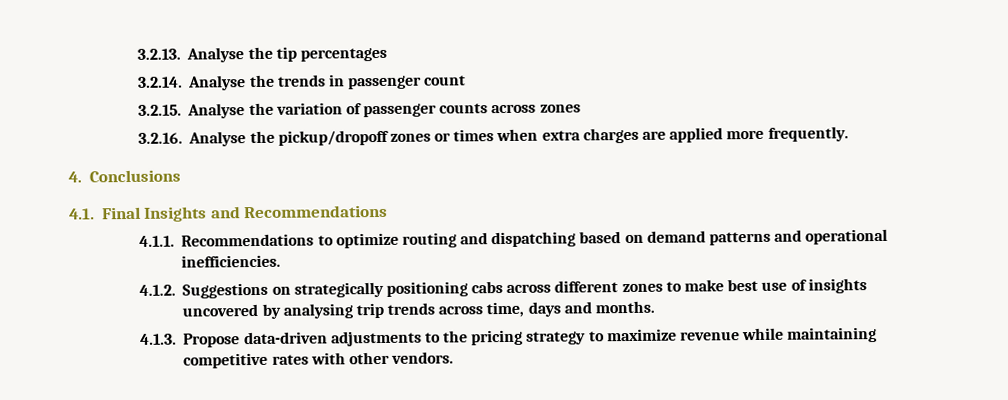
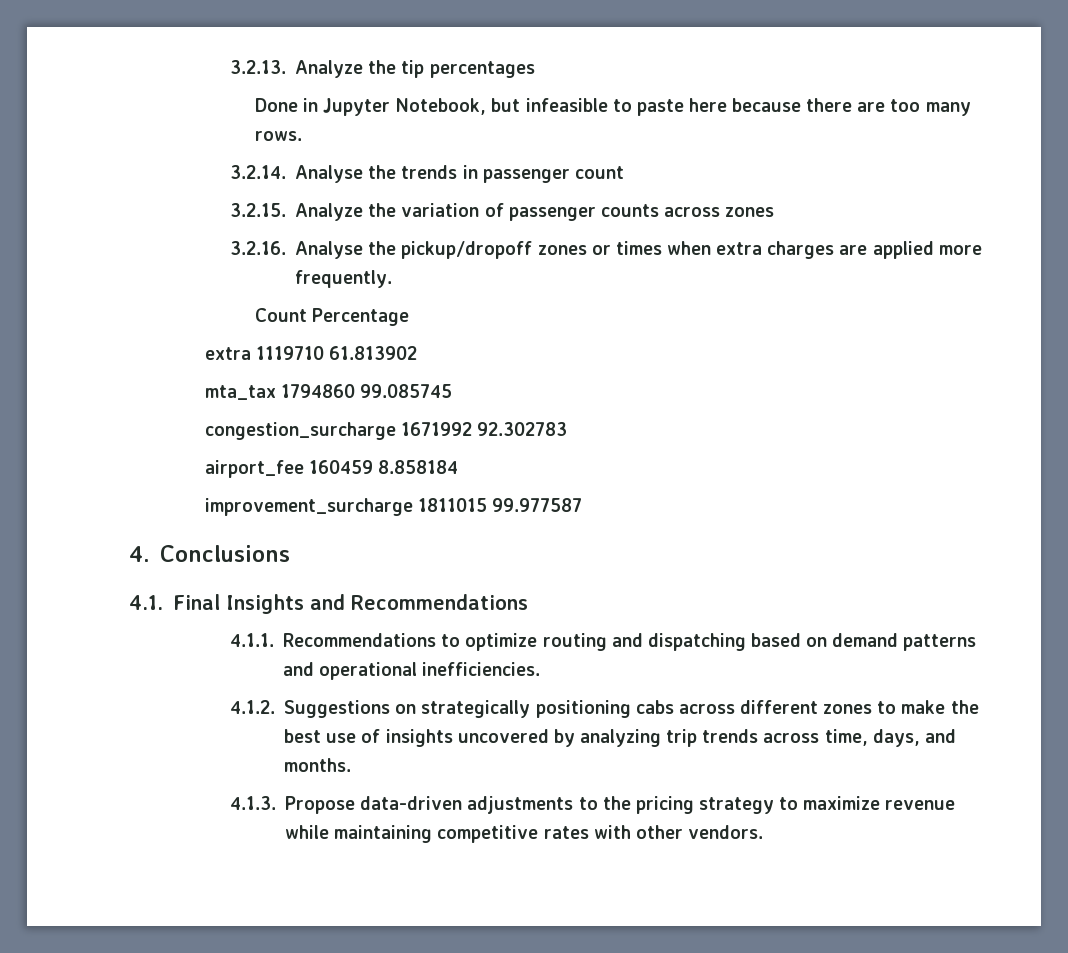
[186,47,245,63] Analyse -> [295,60,364,78] Analyze
(387, 54) none -> [254,98,971,116] [254,131,302,141] // Done in Jupyter Notebook, but infeasible to paste here because there are too many rows.
[187,103,246,119] Analyse -> [295,203,364,221] Analyze
(849, 134) none -> [254,308,410,326] [204,346,417,360] [204,384,452,400] [204,422,567,440] [204,460,458,478] [204,498,582,516] // Count Percentage // extra 1119710 61.813902 // mta_tax 1794860 99.085745 // congestion_surcharge 1671992 92.302783 // airport_fee 160459 8.858184 // improvement_surcharge 1811015 99.977587
(725, 285) none -> [950,700,979,714] the
[282,303,353,319] analysing -> [579,729,661,747] analyzing
[527,301,561,317] days -> [872,729,920,747] days,

